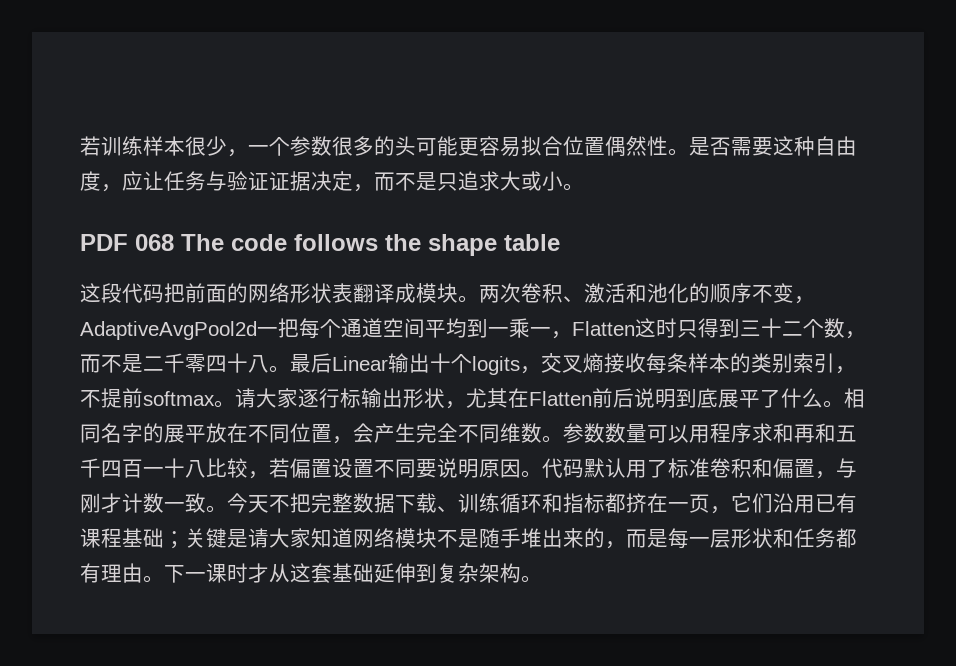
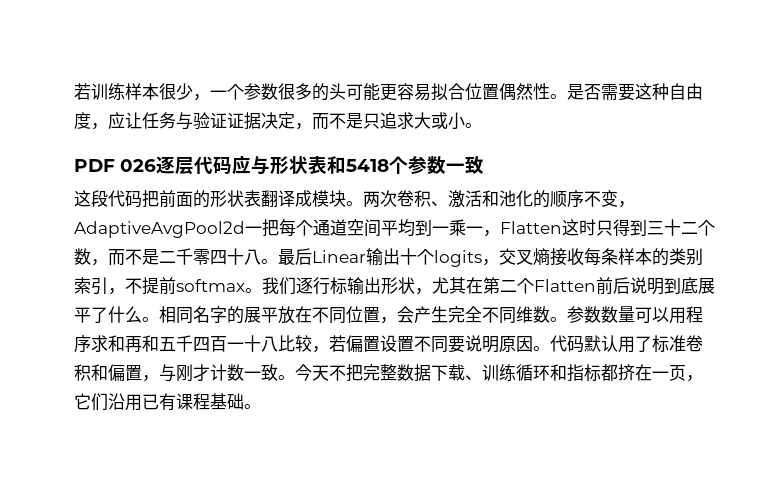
[135,234,560,256] 068 The code follows the shape table -> [120,155,484,175] 026逐层代码应与形状表和5418个参数一致
[248,283,290,303] 网络 -> (210, 199) none
[235,388,298,408] 请大家 -> [262,277,296,295] 我们
(529, 398) none -> [483,277,534,294] 第二个
[164,528,857,549] [80,563,521,583] ；关键是请大家知道网络模块不是随手堆出来的，而是每一层形状和任务都有理由。下一课时才从这套基础延伸到复杂架构 -> (244, 401) none

